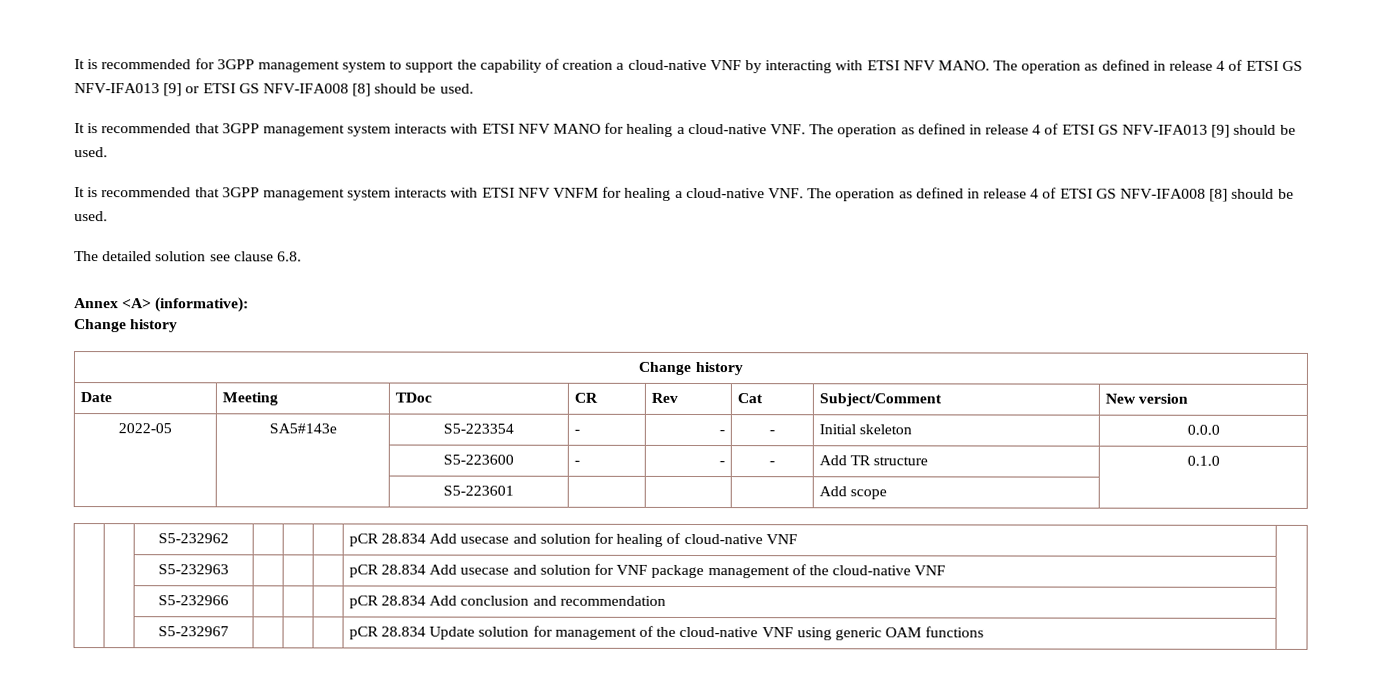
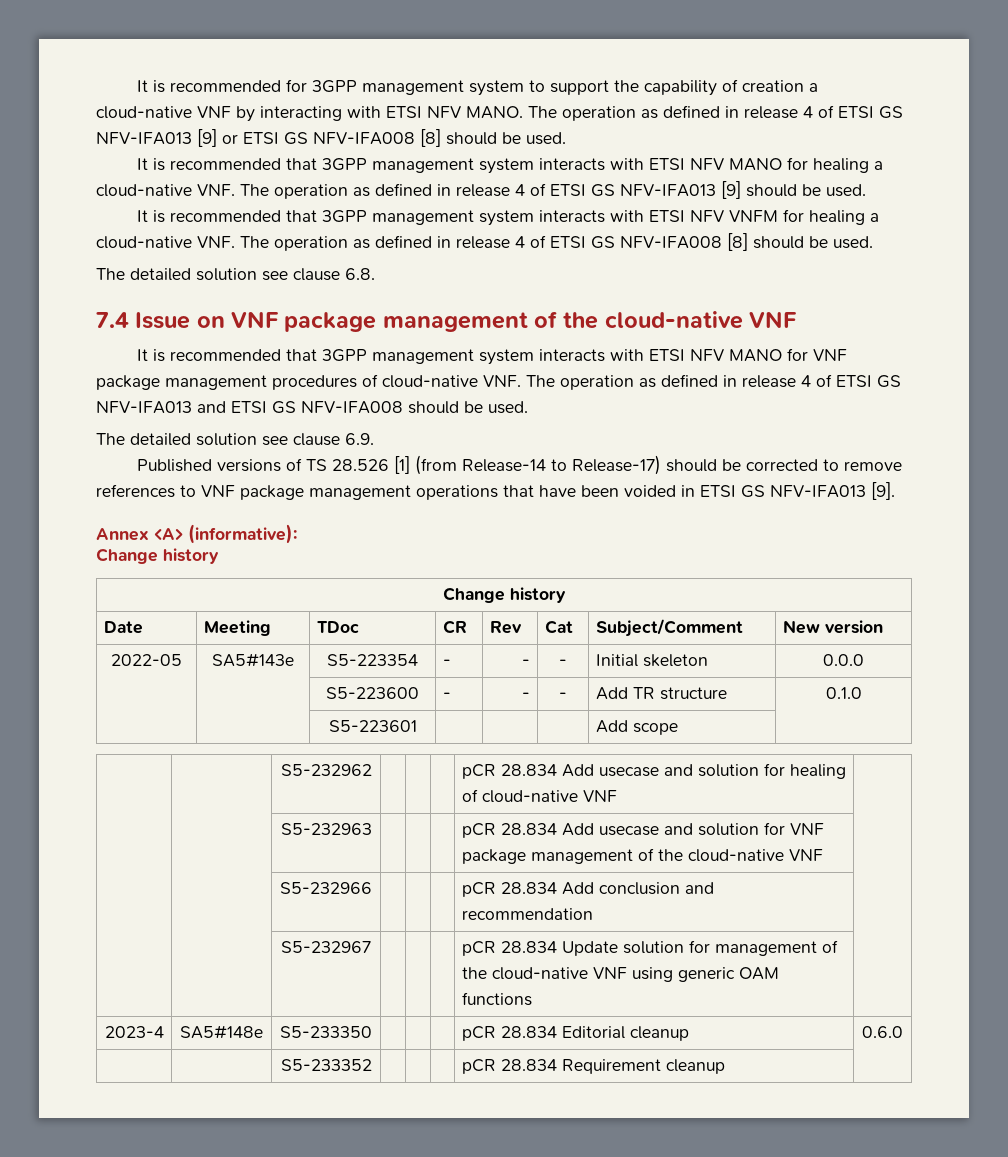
(302, 256) none -> [96,311,797,332] [137,348,848,365] [96,374,901,390] [96,401,528,414] [96,433,374,446] [137,455,903,475] [96,482,895,500] // 7.4 Issue on VNF package management of the cloud-native VNF // It is recommended that 3GPP management system interacts with ETSI NFV MANO for VNF package management procedures of cloud-native VNF. The operation as defined in release 4 of ETSI GS NFV-IFA013 and ETSI GS NFV-IFA008 should be used. // The detailed solution see clause 6.9. // Published versions of TS 28.526 [1] (from Release-14 to Release-17) should be corrected to remove references to VNF package management operations that have been voided in ETSI GS NFV-IFA013 [9].
(985, 632) none -> [104,1026,164,1038] [180,1025,263,1039] [280,1026,372,1038] [461,1026,689,1041] [862,1026,903,1038] [280,1059,372,1071] [461,1059,725,1074] // 2023-4 | SA5#148e | S5-233350 | | | | pCR 28.834 Editorial cleanup | 0.6.0 // | | S5-233352 | | | | pCR 28.834 Requirement cleanup |

